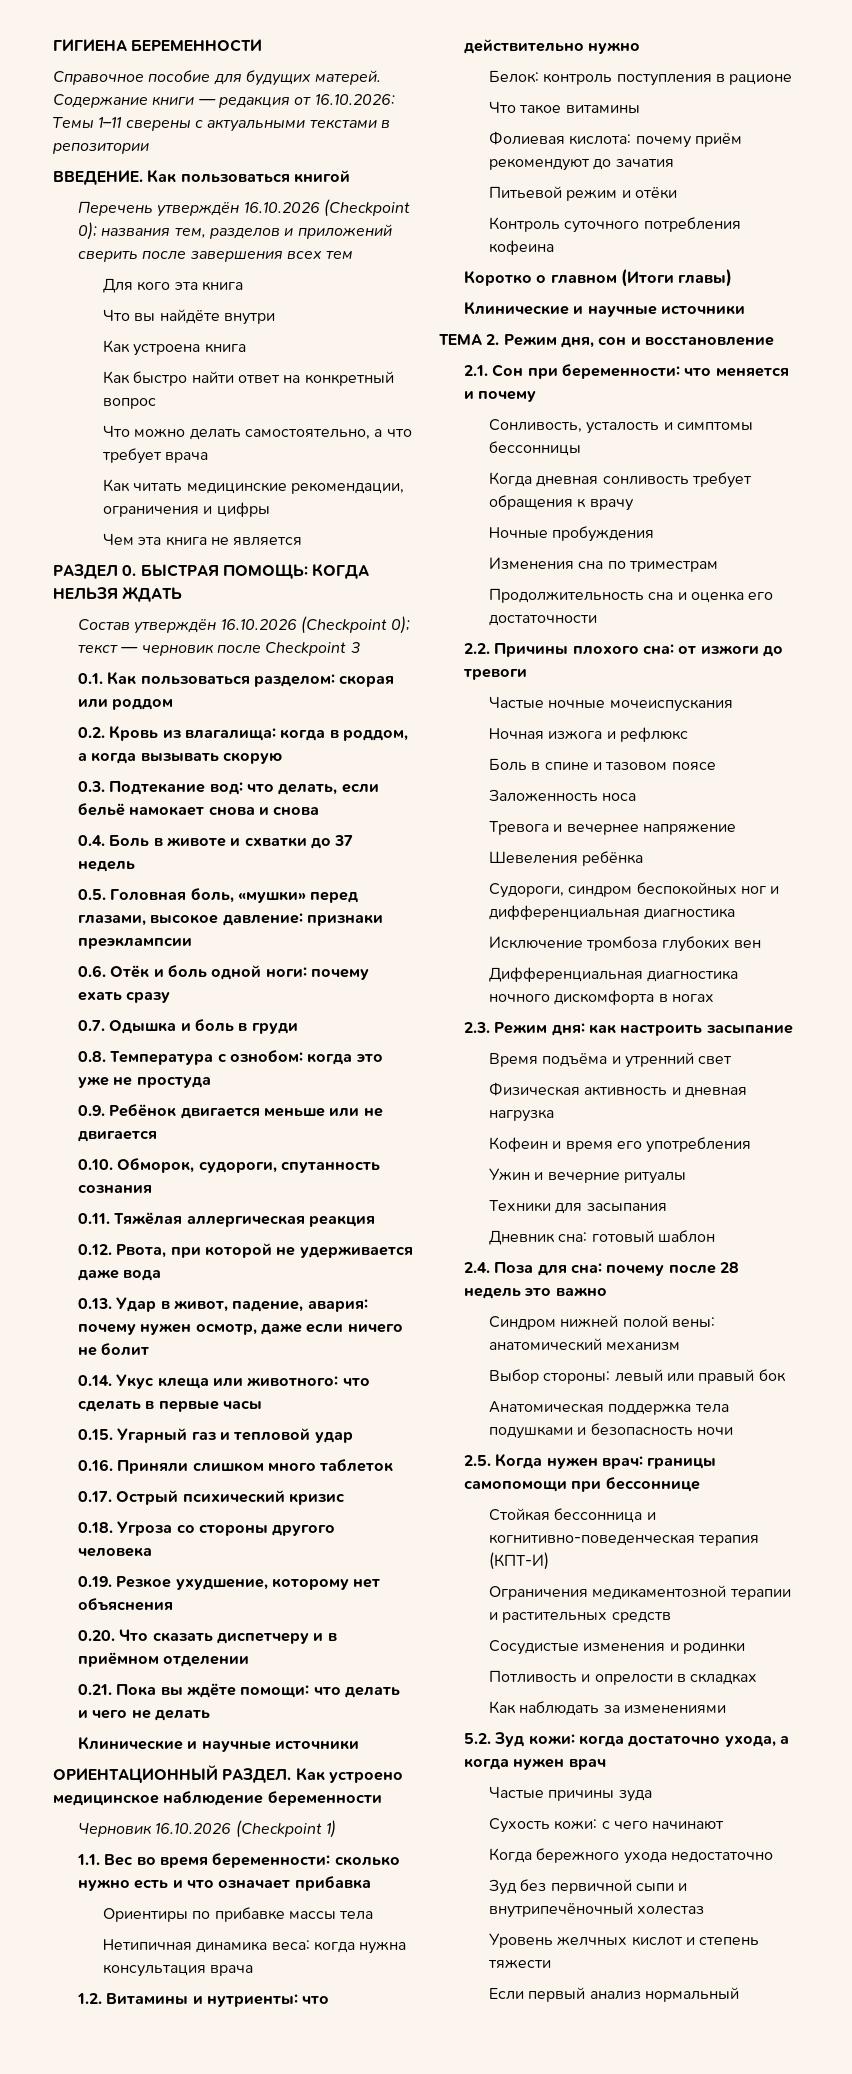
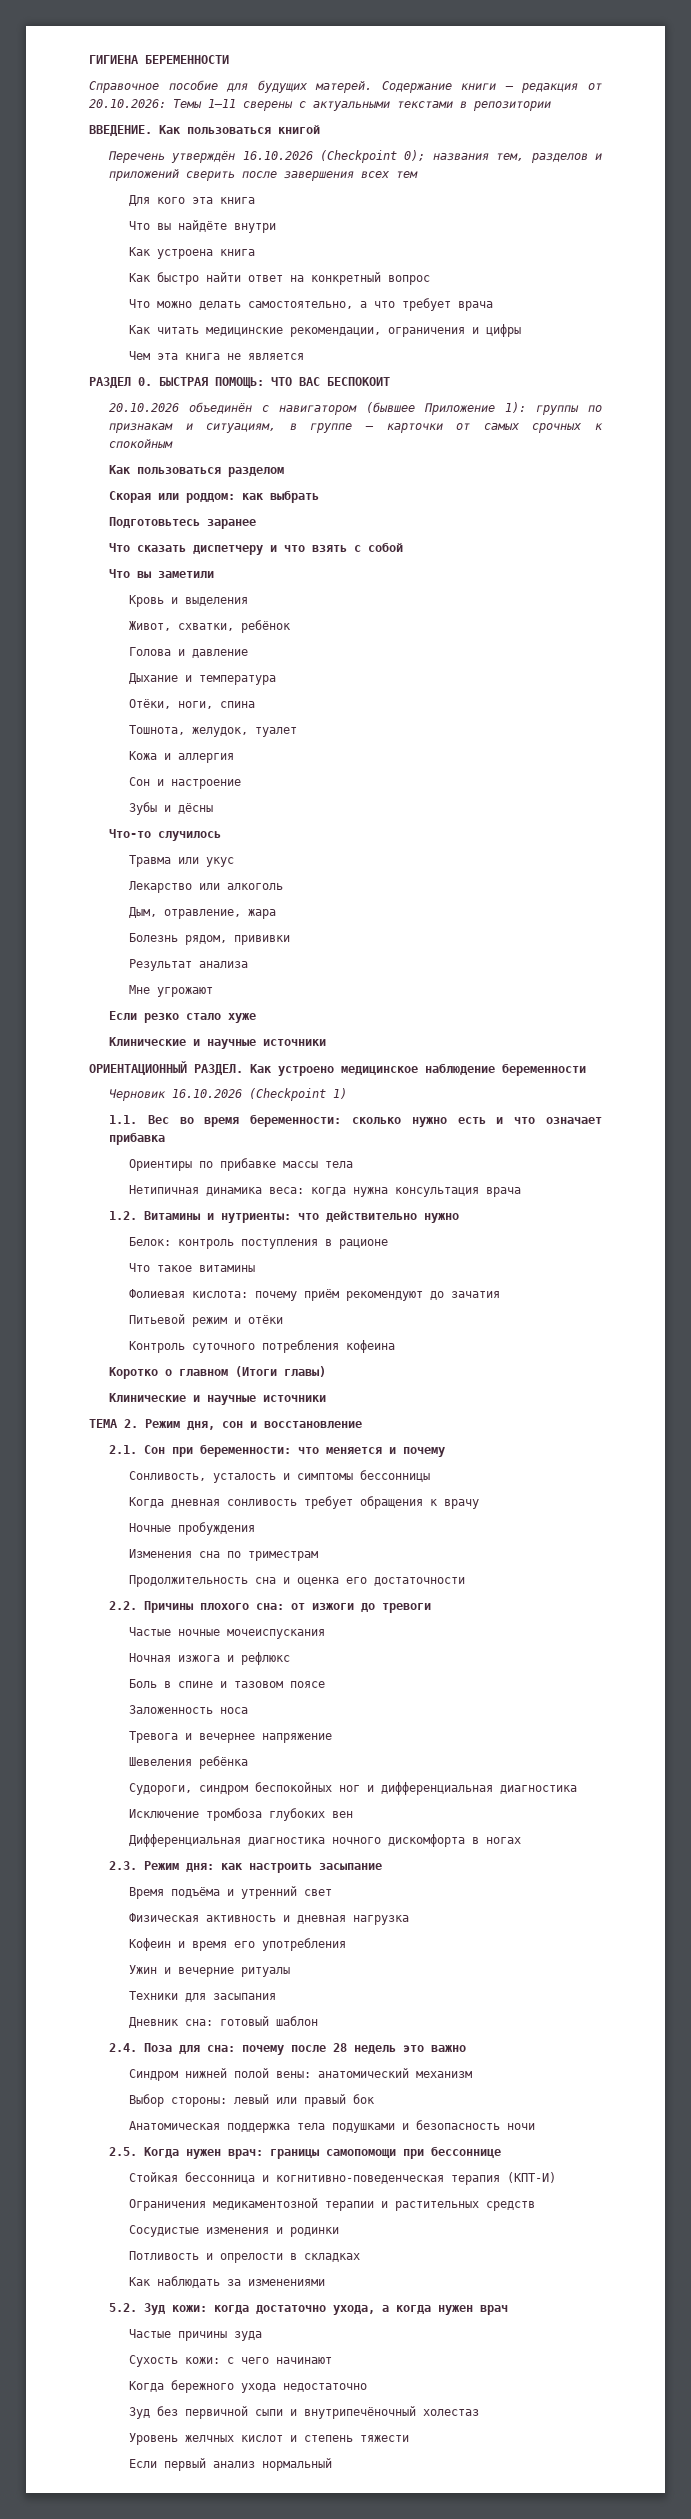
[314,94,395,105] 16.10.2026: -> [89,99,166,108] 20.10.2026:
[312,563,370,579] [53,586,183,602] [77,616,411,634] [77,642,360,656] [77,671,395,687] [77,699,174,710] [77,725,408,741] [77,752,282,764] [77,781,379,795] [77,803,320,816] [77,835,354,849] [77,861,135,872] [77,888,359,903] [77,913,383,926] [77,937,192,949] [77,965,369,980] [77,991,171,1003] [77,1019,298,1034] [77,1050,383,1065] [77,1076,211,1088] [77,1104,383,1119] [77,1130,157,1142] [77,1158,380,1173] [77,1184,152,1194] [77,1212,375,1227] [77,1243,413,1258] [77,1269,162,1281] [77,1297,368,1312] [77,1323,403,1335] [77,1343,150,1356] [77,1374,370,1389] [77,1400,262,1412] [77,1428,353,1443] [77,1459,395,1474] [77,1490,345,1505] [77,1521,336,1536] [77,1547,152,1557] [77,1576,381,1590] [77,1598,173,1611] [77,1629,337,1644] [77,1652,250,1667] [77,1683,400,1698] [77,1709,210,1721] КОГДА НЕЛЬЗЯ ЖДАТЬ // Состав утверждён 16.10.2026 (Checkpoint 0); текст — черновик после Checkpoint 3 // 0.1. Как пользоваться разделом: скорая или роддом // 0.2. Кровь из влагалища: когда в роддом, а когда вызывать скорую // 0.3. Подтекание вод: что делать, если бельё намокает снова и снова // 0.4. Боль в животе и схватки до 37 недель // 0.5. Головная боль, «мушки» перед глазами, высокое давление: признаки преэклампсии // 0.6. Отёк и боль одной ноги: почему ехать сразу // 0.7. Одышка и боль в груди // 0.8. Температура с ознобом: когда это уже не простуда // 0.9. Ребёнок двигается меньше или не двигается // 0.10. Обморок, судороги, спутанность сознания // 0.11. Тяжёлая аллергическая реакция // 0.12. Рвота, при которой не удерживается даже вода // 0.13. Удар в живот, падение, авария: почему нужен осмотр, даже если ничего не болит // 0.14. Укус клеща или животного: что сделать в первые часы // 0.15. Угарный газ и тепловой удар // 0.16. Приняли слишком много таблеток // 0.17. Острый психический кризис // 0.18. Угроза со стороны другого человека // 0.19. Резкое ухудшение, которому нет объяснения // 0.20. Что сказать диспетчеру и в приёмном отделении // 0.21. Пока вы ждёте помощи: что делать и чего не делать -> [271,377,390,386] [108,402,602,415] [108,423,603,433] [108,439,173,448] [108,465,284,477] [108,490,319,503] [108,517,256,529] [108,542,403,555] [108,569,214,578] [128,595,248,607] [128,620,291,633] [128,647,248,658] [128,673,276,685] [128,699,255,709] [128,725,297,737] [128,751,234,763] [128,777,241,789] [128,802,213,815] [108,829,221,841] [128,855,234,867] [128,881,283,893] [128,907,276,919] [128,933,290,945] [128,959,248,971] [128,985,213,997] [108,1011,256,1023] ЧТО ВАС БЕСПОКОИТ // 20.10.2026 объединён с навигатором (бывшее Приложение 1): группы по признакам и ситуациям, в группе — карточки от самых срочных к спокойным // Как пользоваться разделом // Скорая или роддом: как выбрать // Подготовьтесь заранее // Что сказать диспетчеру и что взять с собой // Что вы заметили // Кровь и выделения // Живот, схватки, ребёнок // Голова и давление // Дыхание и температура // Отёки, ноги, спина // Тошнота, желудок, туалет // Кожа и аллергия // Сон и настроение // Зубы и дёсны // Что-то случилось // Травма или укус // Лекарство или алкоголь // Дым, отравление, жара // Болезнь рядом, прививки // Результат анализа // Мне угрожают // Если резко стало хуже

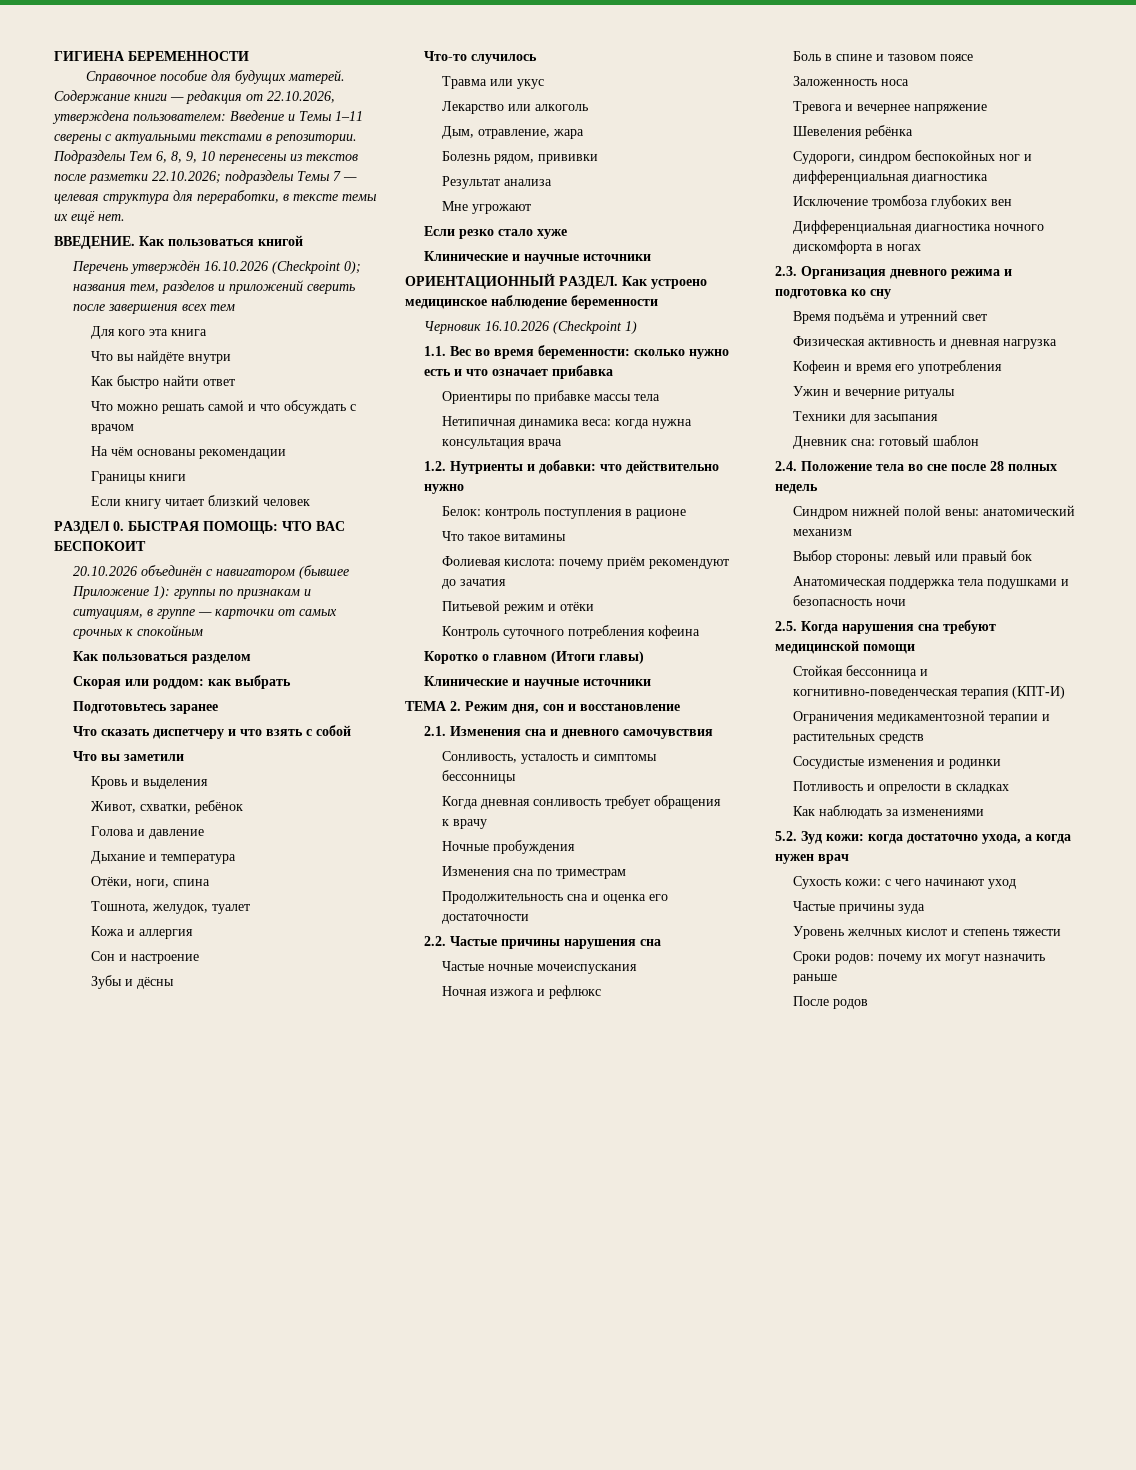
[89,99,166,108] 20.10.2026: -> [267,91,335,103] [52,110,295,124] 22.10.2026, утверждена пользователем: Введение и
[473,101,551,111] репозитории -> [275,134,357,144] [53,150,358,164] [54,170,357,184] [54,190,376,204] [54,211,125,224] репозитории. Подразделы Тем 6, 8, 9, 10 перенесены из текстов после разметки 22.10.2026; подразделы Темы 7 — целевая структура для переработки, в тексте темы их ещё нет.
[128,247,255,259] // Как устроена книга -> (232, 359) none
[289,272,430,285] на конкретный вопрос -> (236, 382) none
[198,298,493,311] [128,324,521,337] [128,351,304,360] делать самостоятельно, а что требует врача // Как читать медицинские рекомендации, ограничения и цифры // Чем эта книга не является -> [162,400,357,414] [91,424,135,434] [91,446,287,459] [91,471,187,484] [91,495,311,509] решать самой и что обсуждать с врачом // На чём основаны рекомендации // Границы книги // Если книгу читает близкий человек
[143,1211,291,1223] Витамины и нутриенты: -> [449,460,596,474] Нутриенты и добавки:
[143,1444,445,1457] Сон при беременности: что меняется и почему -> [449,726,713,739] Изменения сна и дневного самочувствия
[143,1601,431,1613] Причины плохого сна: от изжоги до тревоги -> [449,936,661,949] Частые причины нарушения сна
[143,1861,382,1873] Режим дня: как настроить засыпание -> [800,266,1012,279] [774,289,891,299] Организация дневного режима и подготовка ко сну
[143,2043,284,2055] Поза для сна: почему -> [800,461,947,471] Положение тела во сне
(347, 2047) none -> [1007,464,1057,471] полных
[402,2045,466,2053] это важно -> (818, 489) none
[185,2146,501,2159] нужен врач: границы самопомощи при бессоннице -> [841,620,996,634] [774,640,915,654] нарушения сна требуют медицинской помощи
[128,2329,262,2341] // Частые причины зуда -> (849, 859) none
[128,2380,367,2393] [128,2406,479,2419] // Когда бережного ухода недостаточно // Зуд без первичной сыпи и внутрипечёночный холестаз -> [988,879,1017,889] [793,901,926,914] уход // Частые причины зуда
[128,2458,332,2471] Если первый анализ нормальный -> [793,951,1046,964] [793,974,838,984] [793,996,869,1009] Сроки родов: почему их могут назначить раньше // После родов

